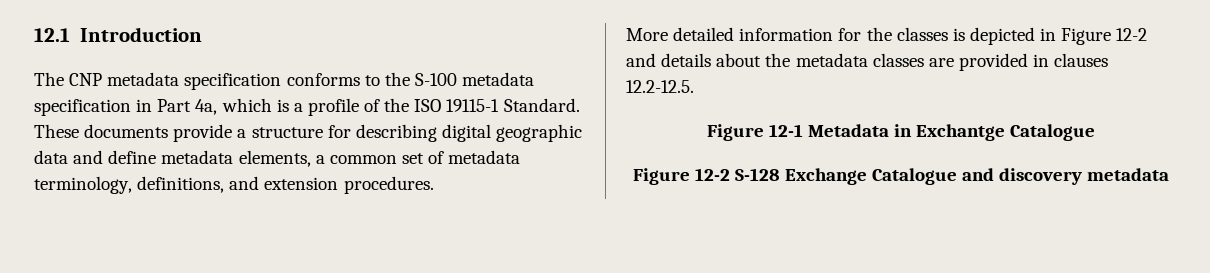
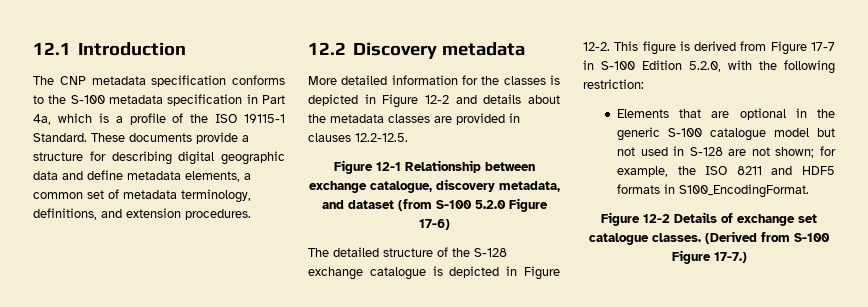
(434, 185) none -> [308,42,525,59] // 12.2 Discovery metadata
[807,124,1096,141] [632,168,1170,185] Metadata in Exchantge Catalogue // Figure 12-2 S-128 Exchange Catalogue and discovery metadata -> [404,160,535,173] [308,179,560,193] [321,198,548,212] [418,219,450,230] [308,247,507,257] [308,266,560,280] [583,41,835,55] [583,60,835,74] [583,79,644,89] [617,108,835,120] [617,127,835,141] [617,146,836,158] [617,166,835,177] [617,184,810,198] [601,212,817,226] [589,231,830,245] [671,250,747,264] Relationship between exchange catalogue, discovery metadata, and dataset (from S-100 5.2.0 Figure 17-6) // The detailed structure of the S-128 exchange catalogue is depicted in Figure 12-2. This figure is derived from Figure 17-7 in S-100 Edition 5.2.0, with the following restriction: // Elements that are optional in the generic S-100 catalogue model but not used in S-128 are not shown; for example, the ISO 8211 and HDF5 formats in S100_EncodingFormat. // Figure 12-2 Details of exchange set catalogue classes. (Derived from S-100 Figure 17-7.)

